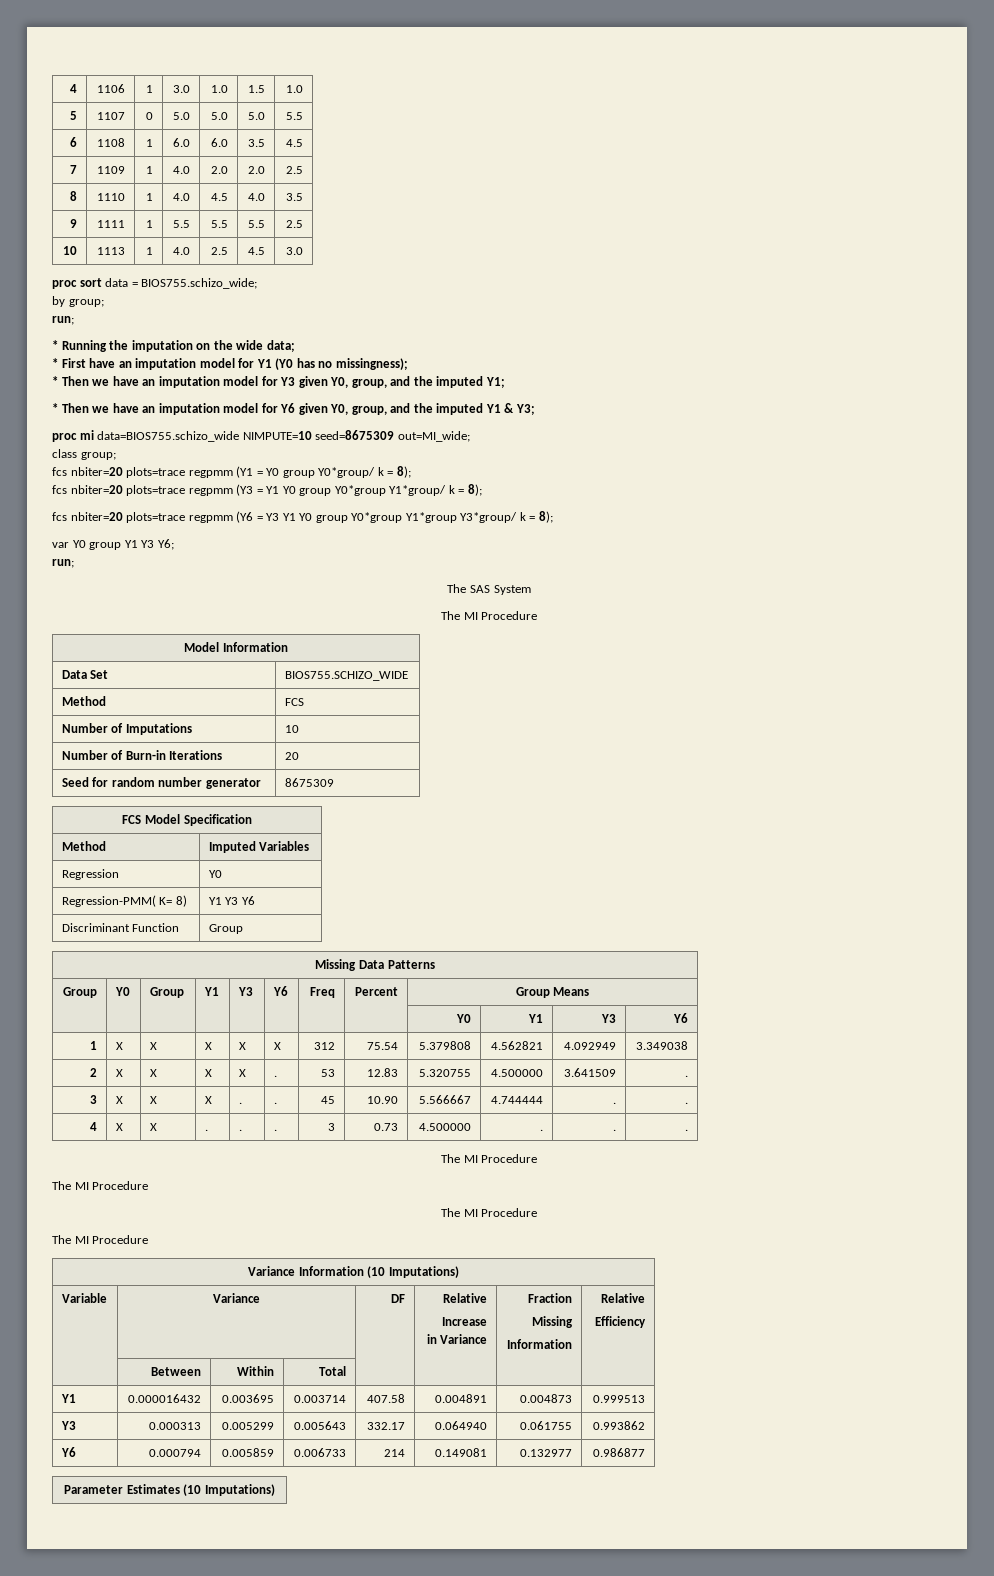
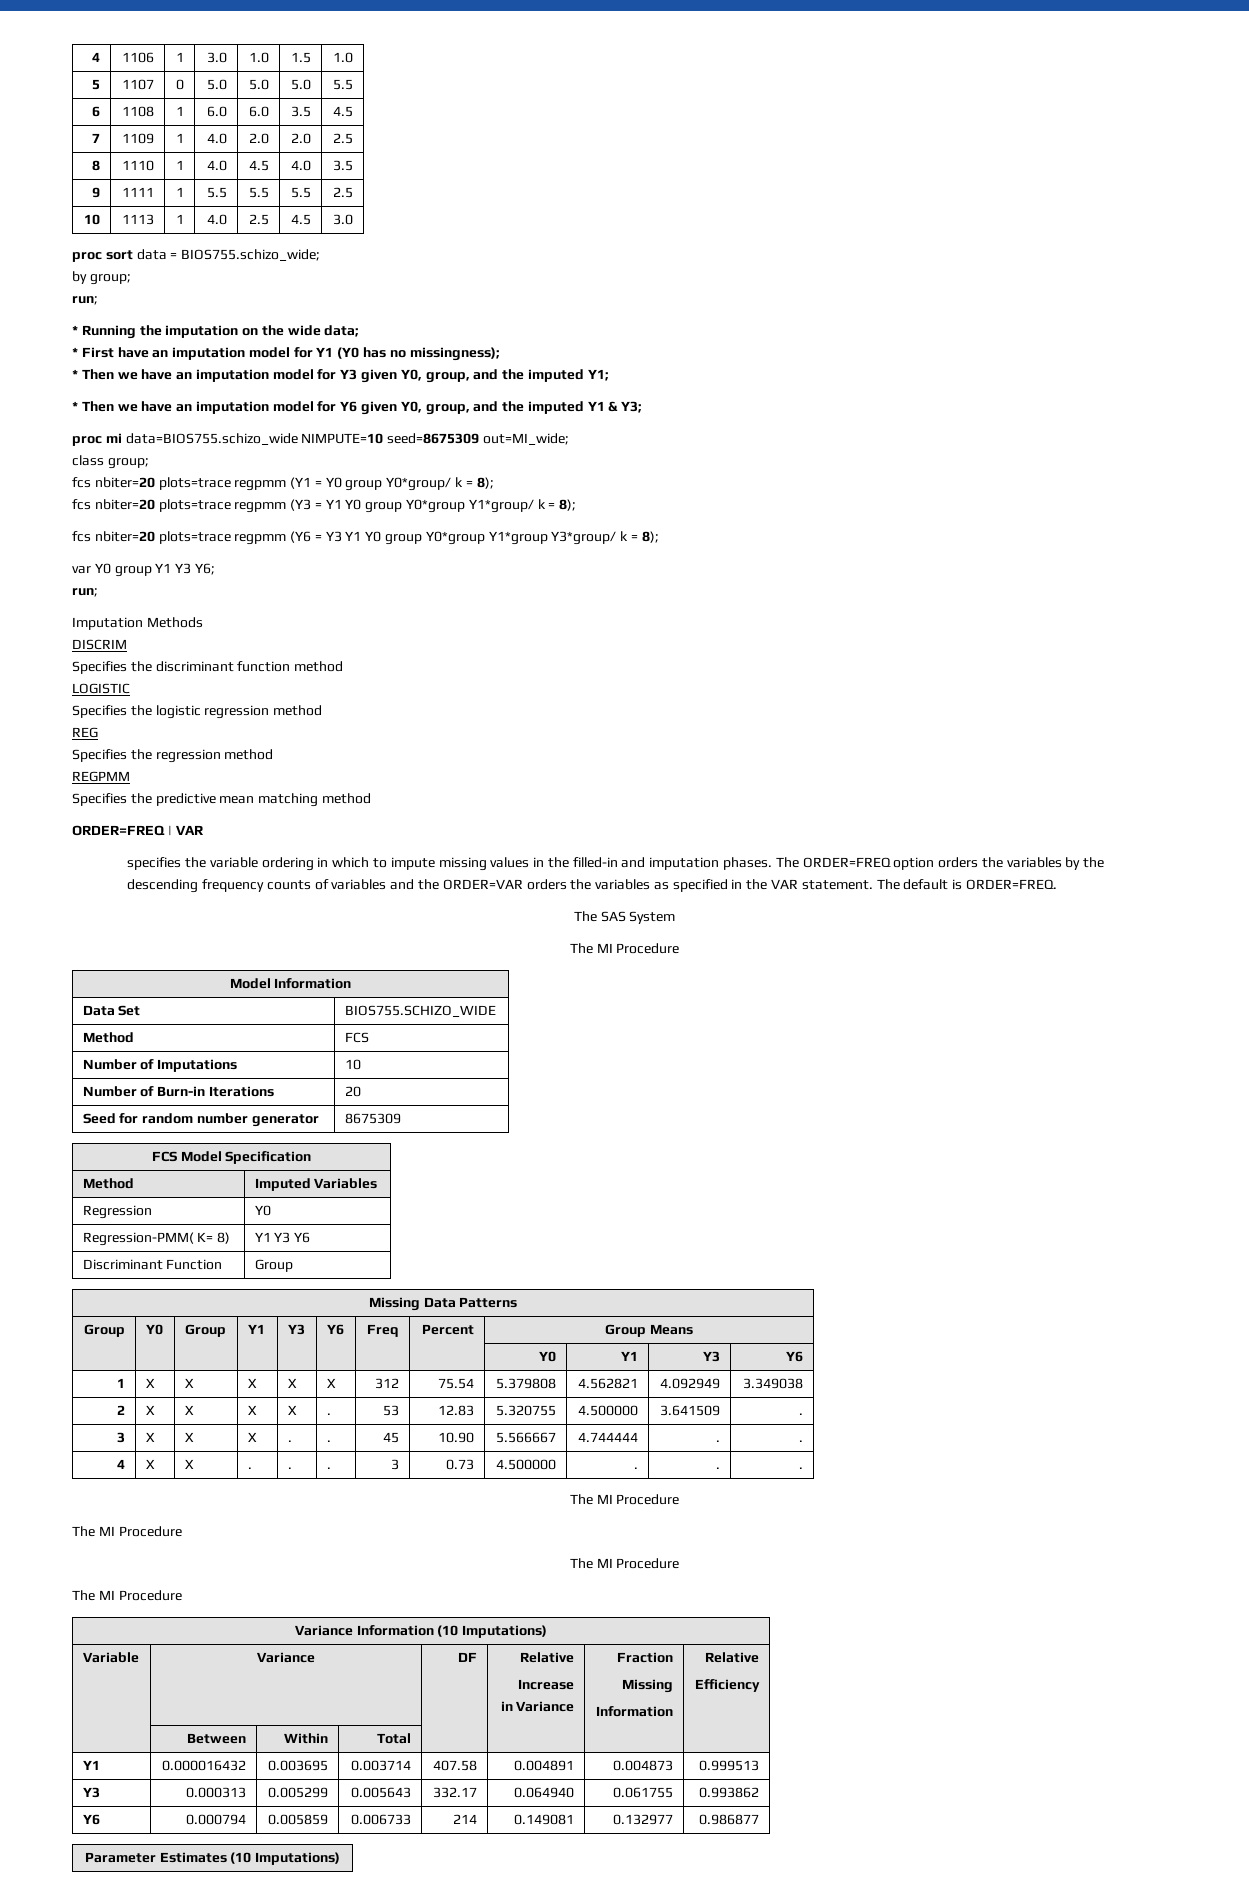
(74, 563) none -> [72,617,203,630] [72,639,127,650] [72,661,344,674] [72,683,130,694] [72,705,323,719] [72,727,98,738] [72,749,274,763] [72,771,130,782] [72,793,371,807] [72,825,204,836] [127,857,1105,871] [127,879,1057,893] // Imputation Methods // DISCRIM // Specifies the discriminant function method // LOGISTIC // Specifies the logistic regression method // REG // Specifies the regression method // REGPMM // Specifies the predictive mean matching method // ORDER=FREQ | VAR // specifies the variable ordering in which to impute missing values in the filled-in and imputation phases. The ORDER=FREQ option orders the variables by the descending frequency counts of variables and the ORDER=VAR orders the variables as specified in the VAR statement. The default is ORDER=FREQ.

